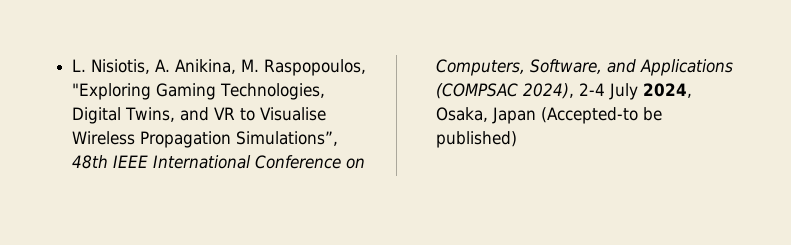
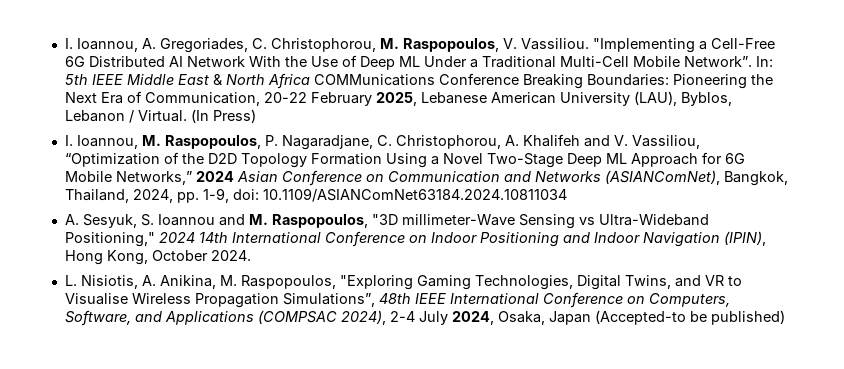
(72, 65) none -> [64,38,775,53] [64,55,773,70] [64,73,773,89] [64,91,732,106] [64,109,256,123] [64,134,700,150] [64,152,745,168] [64,170,788,186] [64,188,567,203] [64,214,709,229] [64,231,766,247] [64,250,251,265] I. Ioannou, A. Gregoriades, C. Christophorou, M. Raspopoulos, V. Vassiliou. "Implementing a Cell-Free 6G Distributed AI Network With the Use of Deep ML Under a Traditional Multi-Cell Mobile Network”. In: 5th IEEE Middle East & North Africa COMMunications Conference Breaking Boundaries: Pioneering the Next Era of Communication, 20-22 February 2025, Lebanese American University (LAU), Byblos, Lebanon / Virtual. (In Press) // I. Ioannou, M. Raspopoulos, P. Nagaradjane, C. Christophorou, A. Khalifeh and V. Vassiliou, “Optimization of the D2D Topology Formation Using a Novel Two-Stage Deep ML Approach for 6G Mobile Networks,” 2024 Asian Conference on Communication and Networks (ASIANComNet), Bangkok, Thailand, 2024, pp. 1-9, doi: 10.1109/ASIANComNet63184.2024.10811034 // A. Sesyuk, S. Ioannou and M. Raspopoulos, "3D millimeter-Wave Sensing vs Ultra-Wideband Positioning," 2024 14th International Conference on Indoor Positioning and Indoor Navigation (IPIN), Hong Kong, October 2024. //

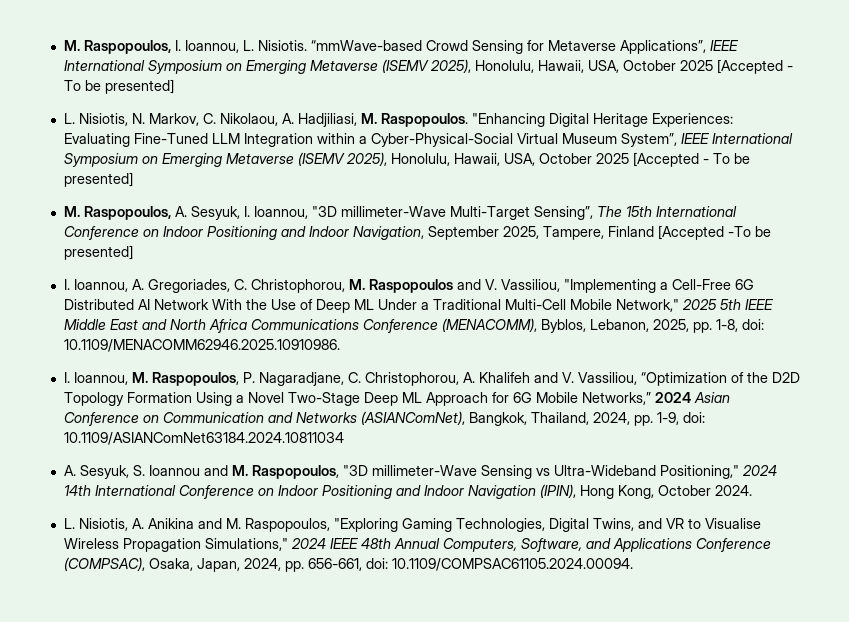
(64, 43) none -> [63,40,739,54] [63,59,793,74] [63,79,174,94] [63,113,733,127] [63,133,793,147] [63,152,750,167] [63,172,133,187] [63,206,737,220] [63,225,771,240] [63,245,133,260] M. Raspopoulos, I. Ioannou, L. Nisiotis. “mmWave-based Crowd Sensing for Metaverse Applications”, IEEE International Symposium on Emerging Metaverse (ISEMV 2025), Honolulu, Hawaii, USA, October 2025 [Accepted - To be presented] // L. Nisiotis, N. Markov, C. Nikolaou, A. Hadjiliasi, M. Raspopoulos. "Enhancing Digital Heritage Experiences: Evaluating Fine-Tuned LLM Integration within a Cyber-Physical-Social Virtual Museum System”, IEEE International Symposium on Emerging Metaverse (ISEMV 2025), Honolulu, Hawaii, USA, October 2025 [Accepted - To be presented] // M. Raspopoulos, A. Sesyuk, I. Ioannou, "3D millimeter-Wave Multi-Target Sensing”, The 15th International Conference on Indoor Positioning and Indoor Navigation, September 2025, Tampere, Finland [Accepted -To be presented] //
[402,38,589,52] Raspopoulos, V. Vassiliou. -> [368,279,560,293] Raspopoulos and V. Vassiliou,
[683,56,773,67] Network”. In: -> [615,299,717,312] Network," 2025
[212,74,223,85] & -> [141,319,167,330] and
[313,73,773,89] [64,91,732,106] [64,109,256,123] COMMunications Conference Breaking Boundaries: Pioneering the Next Era of Communication, 20-22 February 2025, Lebanese American University (LAU), Byblos, Lebanon / Virtual. (In Press) -> [250,318,764,333] [63,339,340,352] Communications Conference (MENACOMM), Byblos, Lebanon, 2025, pp. 1-8, doi: 10.1109/MENACOMM62946.2025.10910986.
[159,275,216,289] Anikina, -> [147,518,222,529] Anikina and
[282,292,730,308] [64,310,785,326] Simulations”, 48th IEEE International Conference on Computers, Software, and Applications (COMPSAC 2024), 2-4 July 2024, Osaka, Japan (Accepted-to be published) -> [204,538,771,552] [63,557,633,572] Simulations," 2024 IEEE 48th Annual Computers, Software, and Applications Conference (COMPSAC), Osaka, Japan, 2024, pp. 656-661, doi: 10.1109/COMPSAC61105.2024.00094.

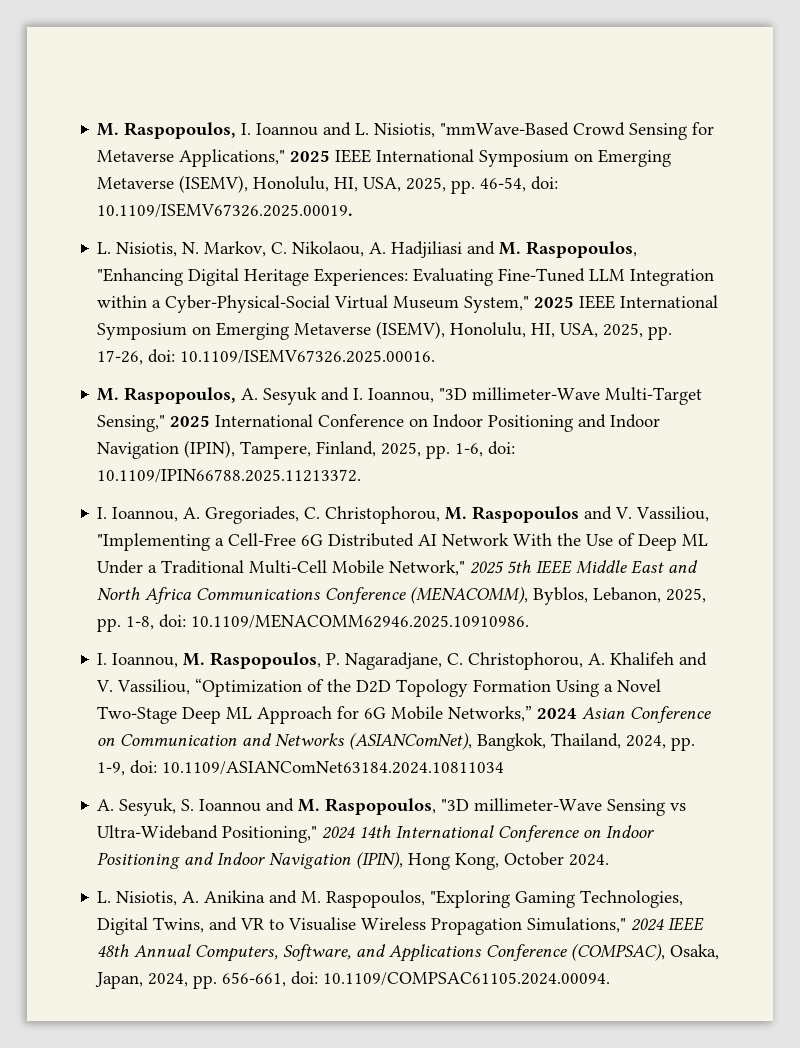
[184,40,422,53] Ioannou, L. Nisiotis. “mmWave-based -> [256,122,570,138] Ioannou and L. Nisiotis, "mmWave-Based
[619,40,739,54] [63,59,793,74] [63,79,174,94] Applications”, IEEE International Symposium on Emerging Metaverse (ISEMV 2025), Honolulu, Hawaii, USA, October 2025 [Accepted - To be presented] -> [179,149,672,167] [97,175,559,194] [97,203,354,218] Applications," 2025 IEEE International Symposium on Emerging Metaverse (ISEMV), Honolulu, HI, USA, 2025, pp. 46-54, doi: 10.1109/ISEMV67326.2025.00019.
[297,113,468,127] Hadjiliasi, M. Raspopoulos. -> [391,241,638,258] Hadjiliasi and M. Raspopoulos,
[620,133,793,147] [63,152,750,167] [63,172,133,187] System”, IEEE International Symposium on Emerging Metaverse (ISEMV 2025), Honolulu, Hawaii, USA, October 2025 [Accepted - To be presented] -> [464,295,719,313] [97,321,673,340] [97,349,436,365] System," 2025 IEEE International Symposium on Emerging Metaverse (ISEMV), Honolulu, HI, USA, 2025, pp. 17-26, doi: 10.1109/ISEMV67326.2025.00016.
[190,206,240,220] Sesyuk, -> [263,387,350,405] Sesyuk and
[533,206,737,220] [63,225,771,240] [63,245,133,260] Sensing”, The 15th International Conference on Indoor Positioning and Indoor Navigation, September 2025, Tampere, Finland [Accepted -To be presented] -> [97,414,661,432] [97,440,516,459] [97,469,362,483] Sensing," 2025 International Conference on Indoor Positioning and Indoor Navigation (IPIN), Tampere, Finland, 2025, pp. 1-6, doi: 10.1109/IPIN66788.2025.11213372.

